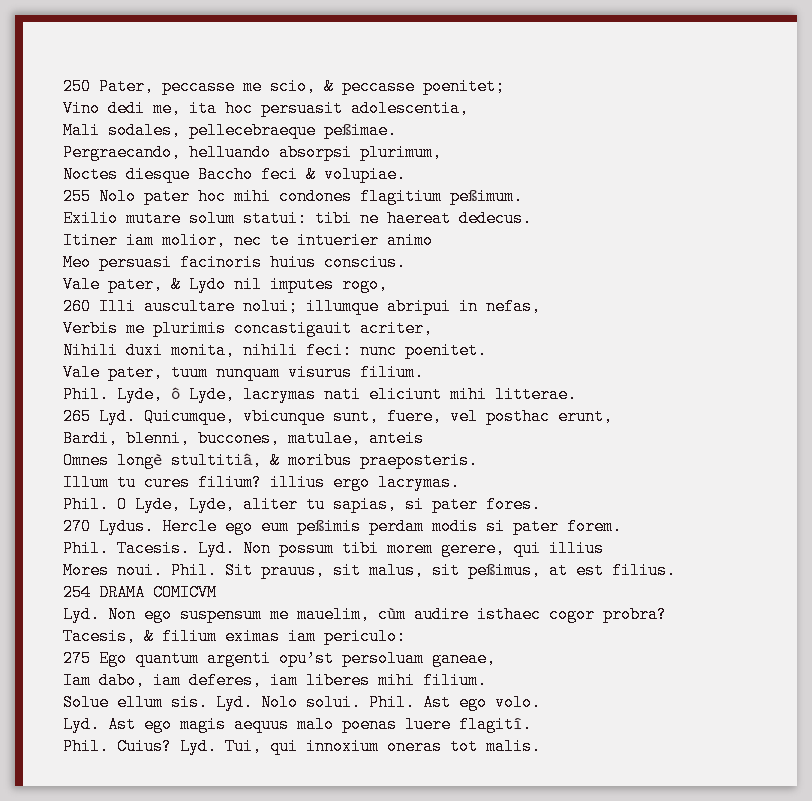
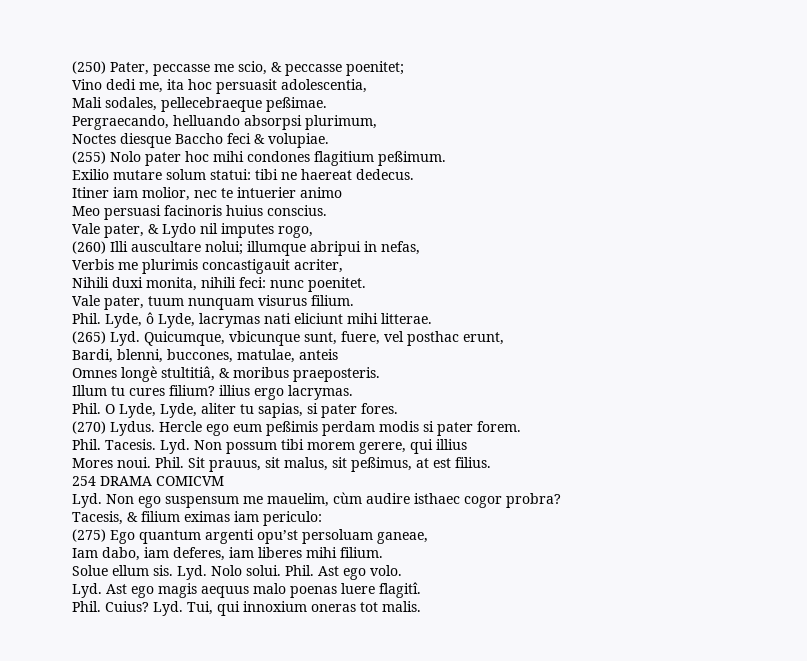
[63,78,91,95] 250 -> [72,61,106,74] (250)
[63,188,91,205] 255 -> [72,151,106,164] (255)
[63,298,91,315] 260 -> [72,241,106,254] (260)
[63,408,91,425] 265 -> [72,331,106,344] (265)
[63,518,91,535] 270 -> [72,421,106,434] (270)
[63,650,91,667] 275 -> [72,529,106,542] (275)

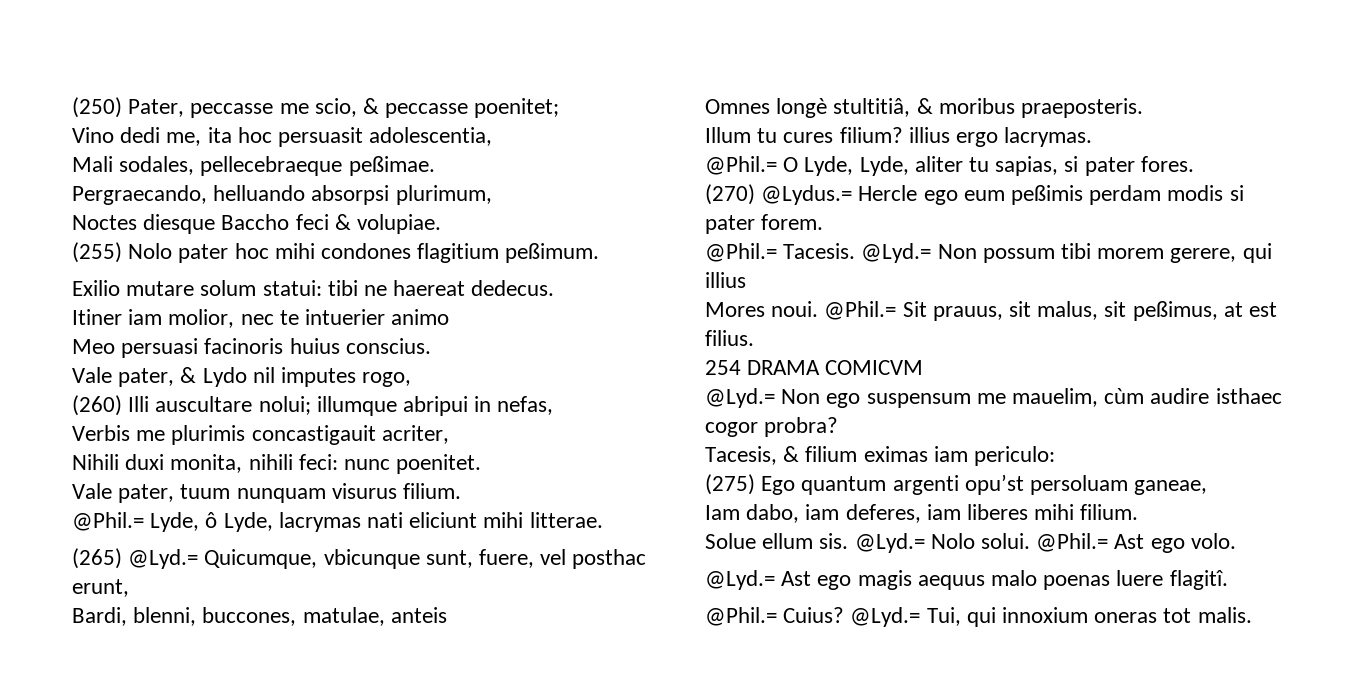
[72,313,101,324] Phil. -> [72,512,144,531] @Phil.=
[110,331,140,346] Lyd. -> [128,549,199,569] @Lyd.=
[72,403,101,414] Phil. -> [705,156,777,175] @Phil.=
[110,421,155,436] Lydus. -> [761,185,853,205] @Lydus.=
[72,439,190,454] Phil. Tacesis. Lyd. -> [705,243,932,263] @Phil.= Tacesis. @Lyd.=
[155,457,184,468] Phil. -> [824,301,897,320] @Phil.=
[72,493,102,508] Lyd. -> [705,388,775,408] @Lyd.=
[177,565,207,580] Lyd. -> [854,533,925,553] @Lyd.=
[285,565,314,576] Phil. -> [1036,533,1109,552] @Phil.=
[72,583,102,598] Lyd. -> [705,570,775,590] @Lyd.=
[72,601,183,616] Phil. Cuius? Lyd. -> [705,607,921,627] @Phil.= Cuius? @Lyd.=

